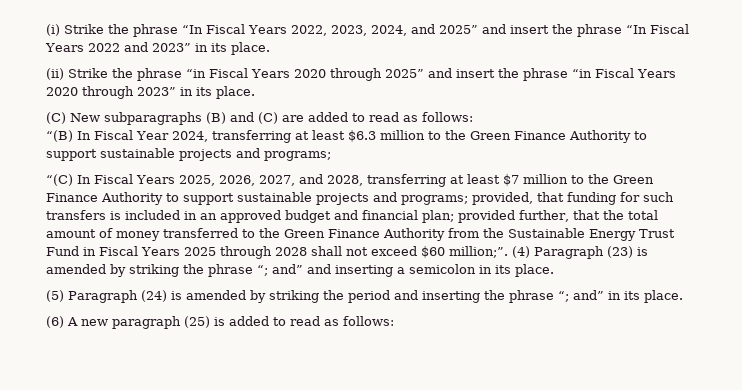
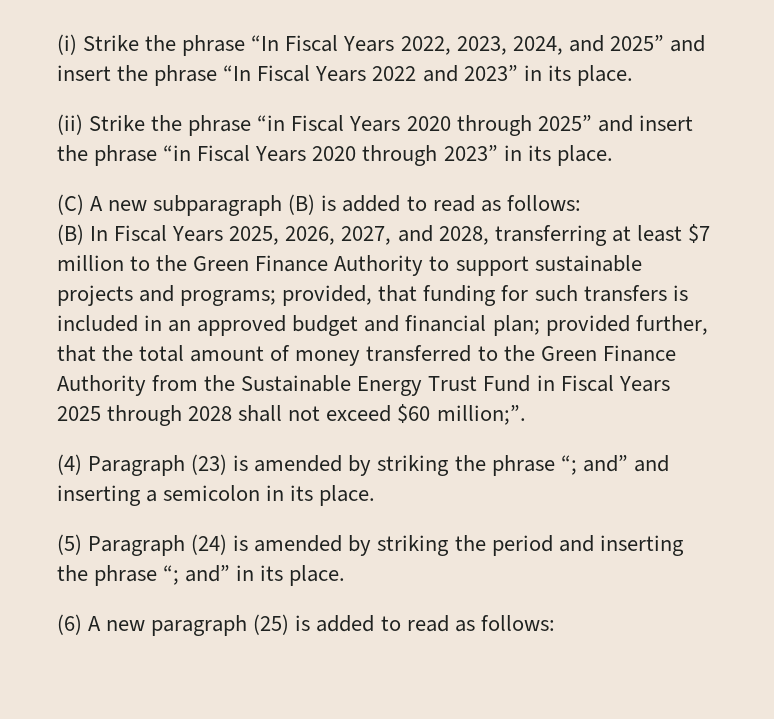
[70,112,304,125] New subparagraphs (B) and (C) are -> [90,194,337,216] A new subparagraph (B) is
[46,130,647,143] [46,148,331,161] [46,174,73,186] “(B) In Fiscal Year 2024, transferring at least $6.3 million to the Green Finance Authority to support sustainable projects and programs; // “(C) -> [57,224,84,245] (B)
(508, 252) none -> (526, 415) //

